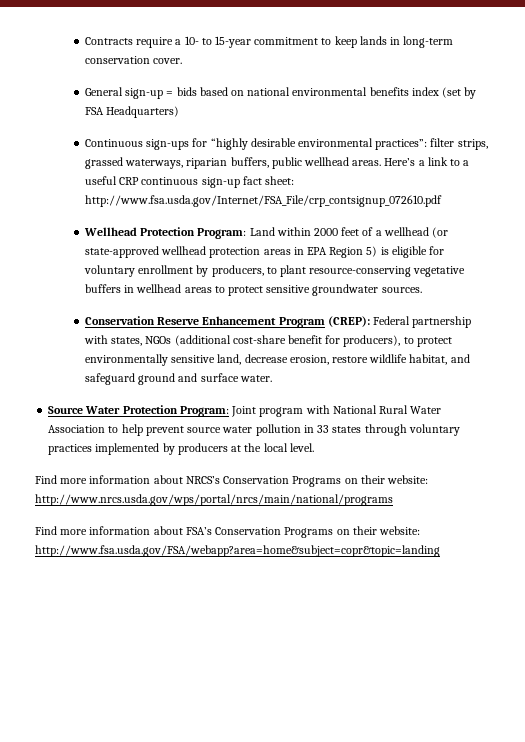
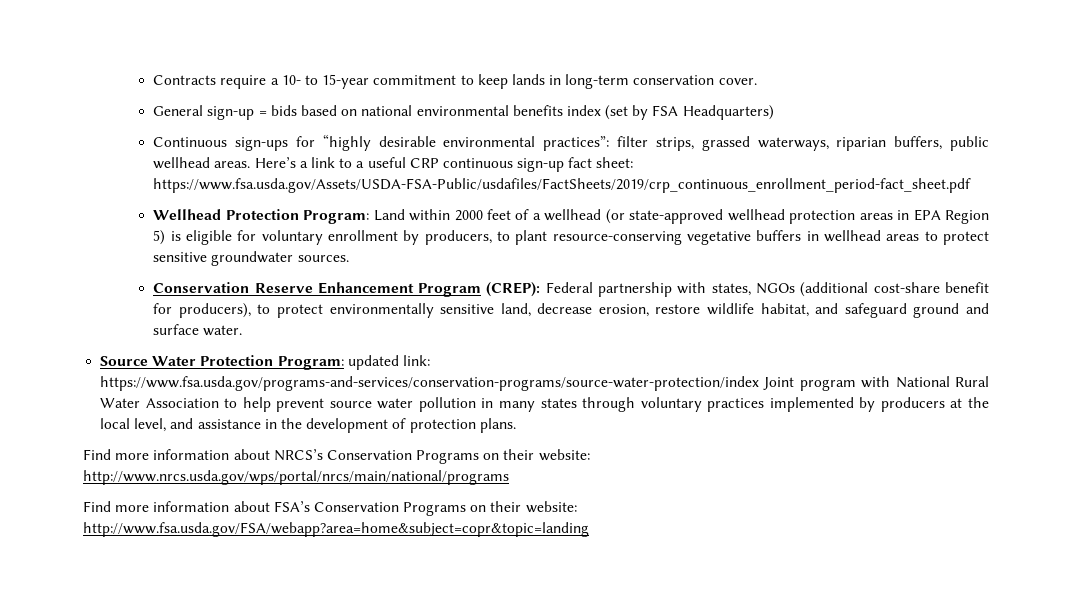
[84,195,442,207] http://www.fsa.usda.gov/Internet/FSA_File/crp_contsignup_072610.pdf -> [153,178,972,193] https://www.fsa.usda.gov/Assets/USDA-FSA-Public/usdafiles/FactSheets/2019/crp_continuous_enrollment_period-fact_sheet.pdf
(229, 411) none -> [347,355,430,370] [100,376,760,391] updated link: https://www.fsa.usda.gov/programs-and-services/conservation-programs/source-water-protection/index
[317,425,330,433] 33 -> [499,401,536,412] many
[289,443,314,452] level. -> [134,418,516,433] level, and assistance in the development of protection plans.

